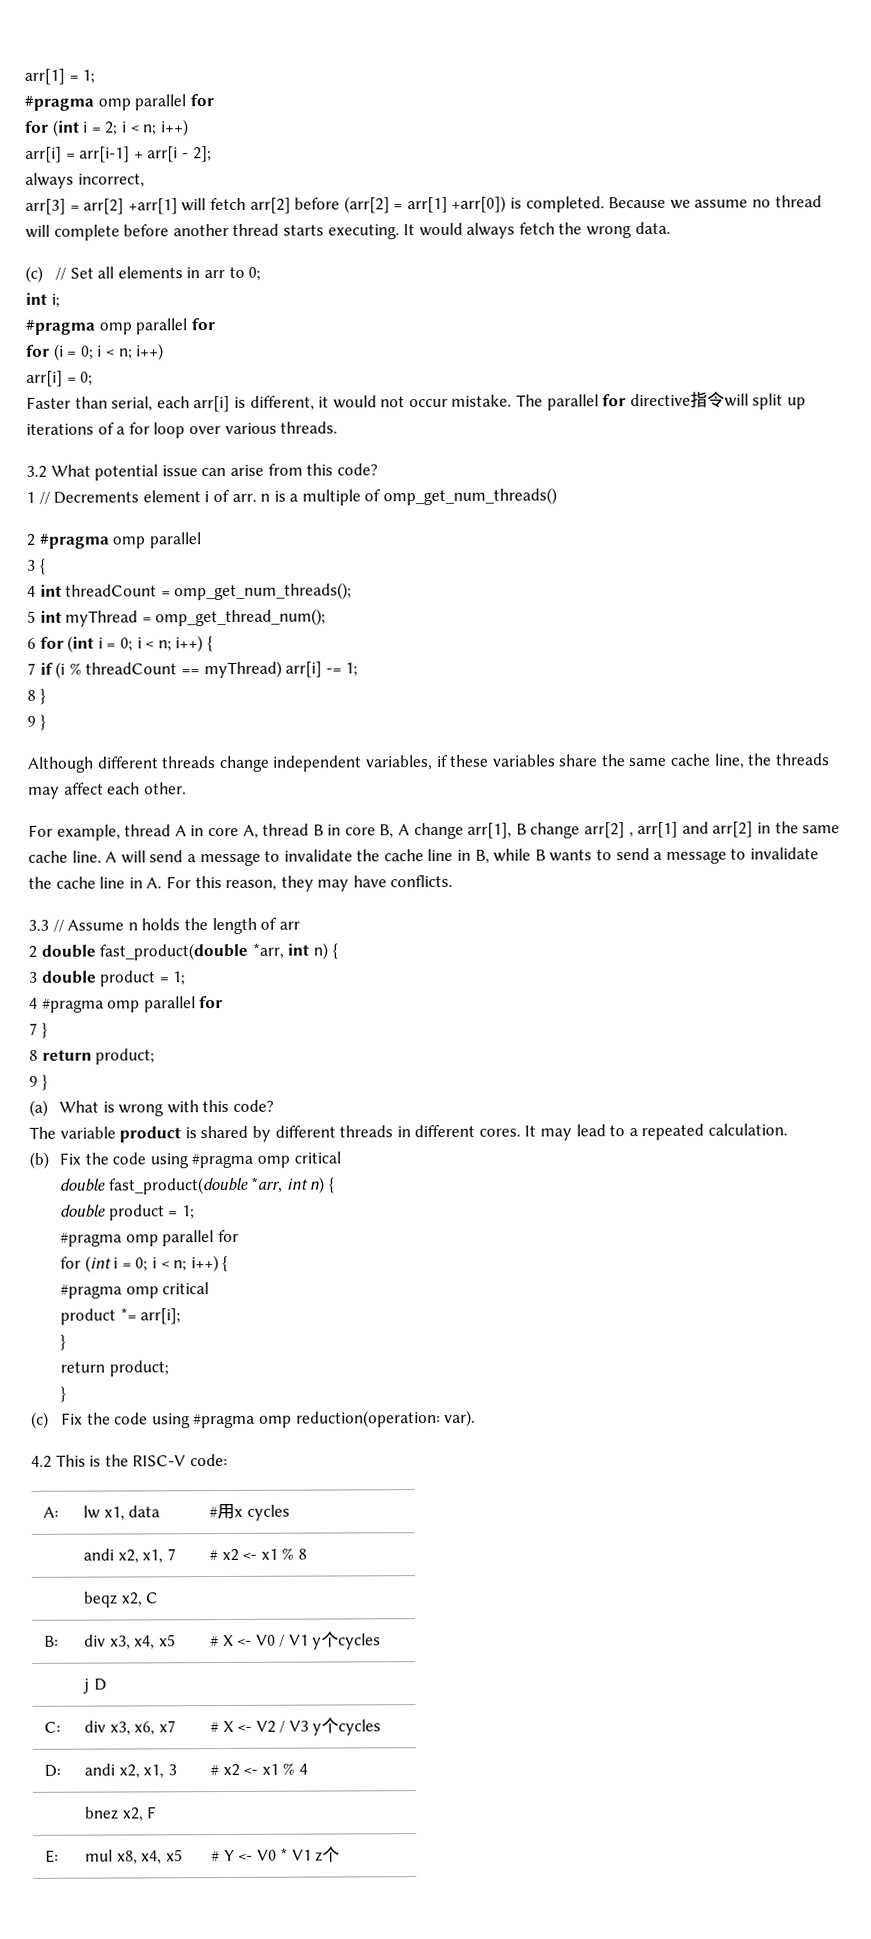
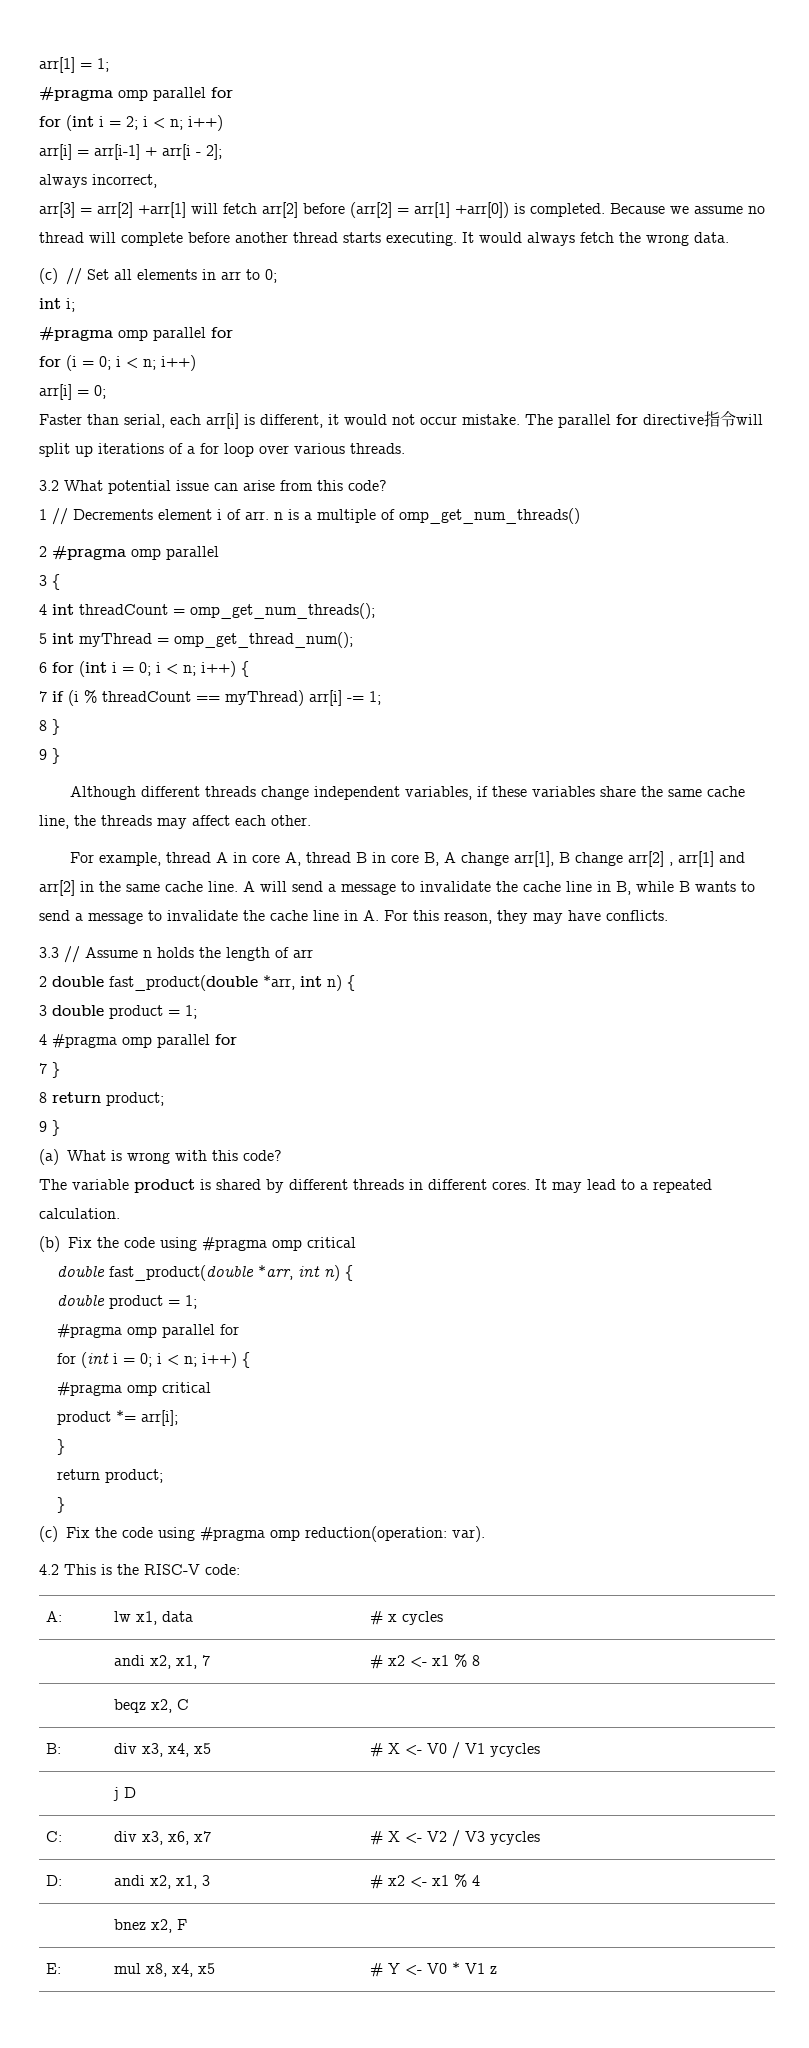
[216,1503,235,1520] 用 -> (384, 1618) none
[312,1631,382,1650] y个cycles -> [490,1743,541,1757] ycycles
[312,1717,382,1736] y个cycles -> [490,1831,541,1845] ycycles
[322,1846,341,1863] 个 -> (498, 1970) none

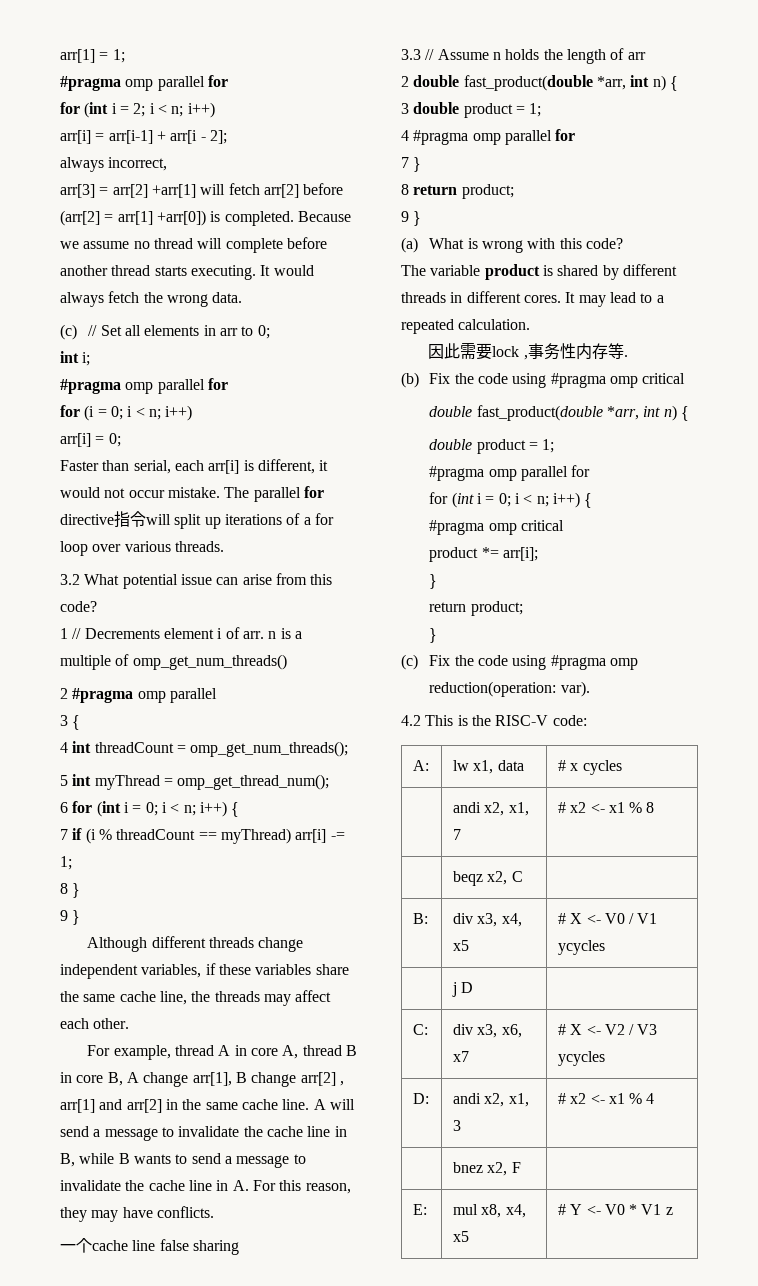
(668, 915) none -> [60,1238,239,1255] // 一个cache line false sharing
(120, 1213) none -> [428,343,628,360] // 因此需要lock ,事务性内存等.

